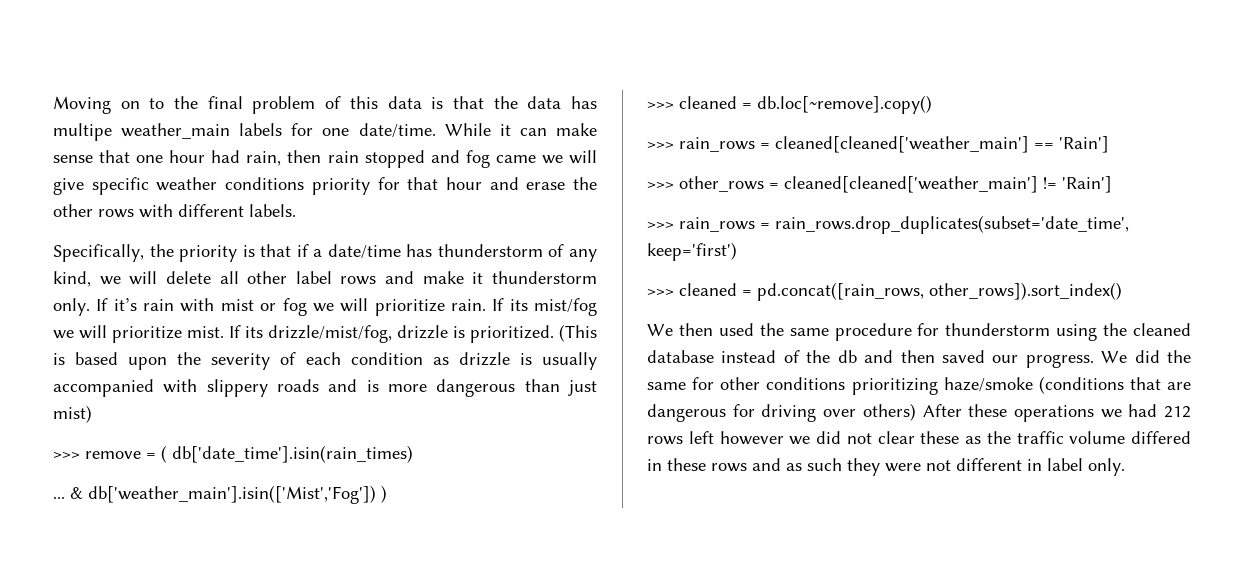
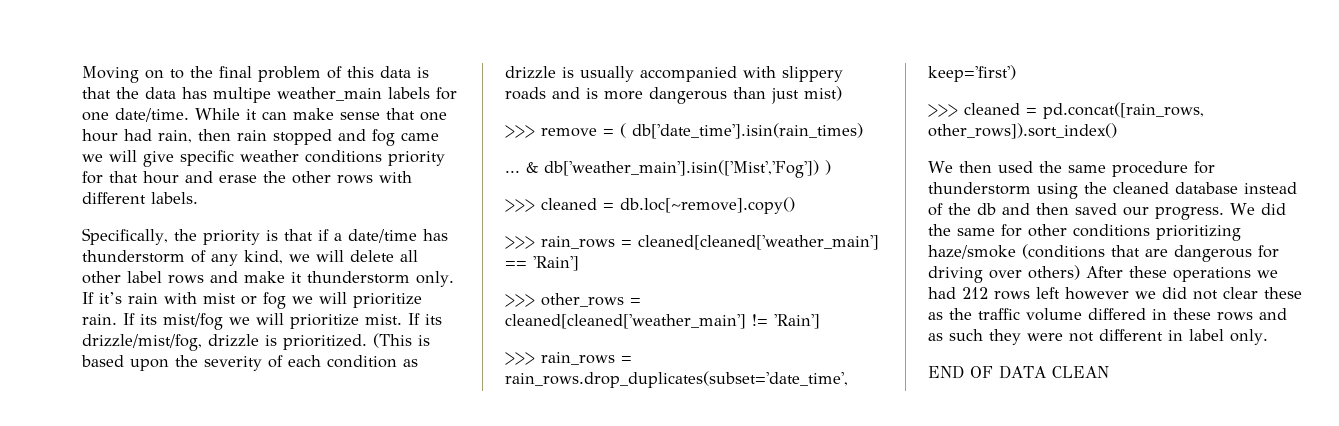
(1125, 467) none -> [928,365,1109,379] // END OF DATA CLEAN

